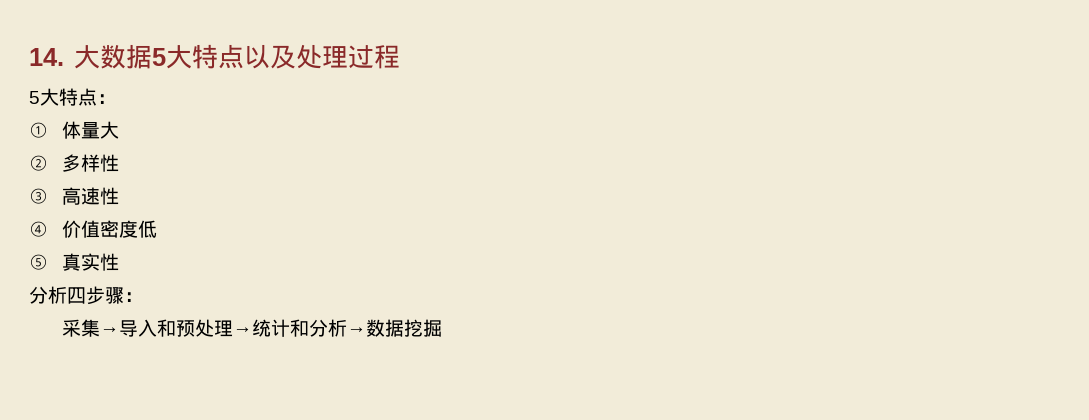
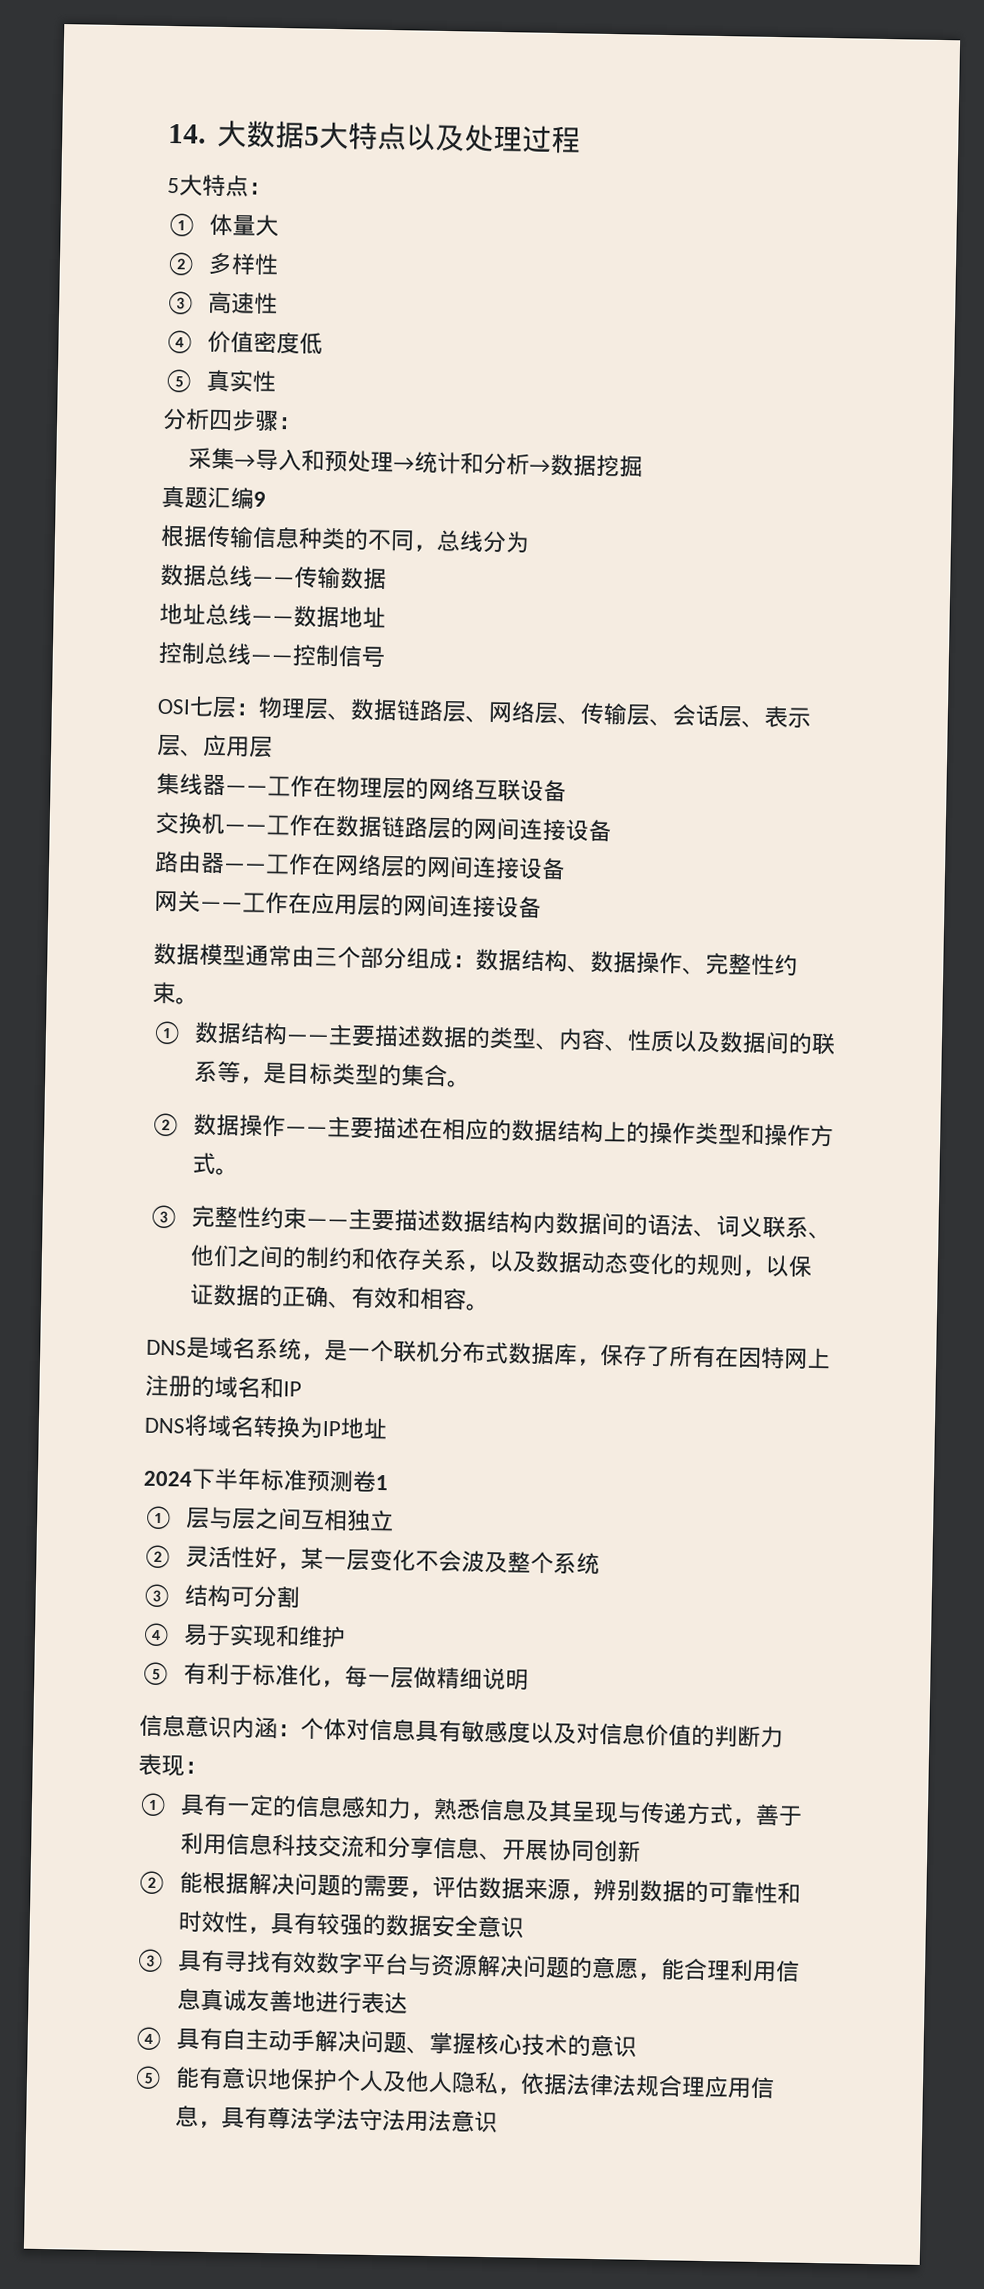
(443, 328) none -> [161,485,266,510] [160,524,530,554] [160,563,387,590] [159,602,386,629] [158,641,386,668] [157,695,811,729] [156,733,273,758] [156,772,567,803] [155,811,612,843] [154,850,566,881] [154,890,542,919] [153,942,798,977] [152,981,199,1005] [151,1020,836,1056] [193,1060,471,1088] [150,1112,834,1148] [191,1152,239,1176] [148,1204,832,1240] [189,1244,813,1278] [189,1283,490,1311] [146,1336,831,1370] [145,1374,302,1400] [144,1414,388,1440] [143,1468,388,1493] [142,1505,394,1532] [142,1544,600,1576] [141,1583,300,1609] [140,1622,346,1649] [140,1661,529,1691] [139,1714,784,1749] [138,1753,208,1777] [137,1792,803,1827] [179,1832,641,1863] [136,1870,801,1905] [177,1910,524,1939] [134,1948,800,1983] [176,1988,408,2014] [133,2026,637,2058] [132,2065,775,2100] [174,2105,498,2134] // 真题汇编9 // 根据传输信息种类的不同，总线分为 // 数据总线——传输数据 // 地址总线——数据地址 // 控制总线——控制信号 // OSI七层：物理层、数据链路层、网络层、传输层、会话层、表示层、应用层 // 集线器——工作在物理层的网络互联设备 // 交换机——工作在数据链路层的网间连接设备 // 路由器——工作在网络层的网间连接设备 // 网关——工作在应用层的网间连接设备 // 数据模型通常由三个部分组成：数据结构、数据操作、完整性约束。 // ①数据结构——主要描述数据的类型、内容、性质以及数据间的联系等，是目标类型的集合。 // ②数据操作——主要描述在相应的数据结构上的操作类型和操作方式。 // ③完整性约束——主要描述数据结构内数据间的语法、词义联系、他们之间的制约和依存关系，以及数据动态变化的规则，以保证数据的正确、有效和相容。 // DNS是域名系统，是一个联机分布式数据库，保存了所有在因特网上注册的域名和IP // DNS将域名转换为IP地址 // 2024下半年标准预测卷1 // ①层与层之间互相独立 // ②灵活性好，某一层变化不会波及整个系统 // ③结构可分割 // ④易于实现和维护 // ⑤有利于标准化，每一层做精细说明 // 信息意识内涵：个体对信息具有敏感度以及对信息价值的判断力 // 表现： // ①具有一定的信息感知力，熟悉信息及其呈现与传递方式，善于利用信息科技交流和分享信息、开展协同创新 // ②能根据解决问题的需要，评估数据来源，辨别数据的可靠性和时效性，具有较强的数据安全意识 // ③具有寻找有效数字平台与资源解决问题的意愿，能合理利用信息真诚友善地进行表达 // ④具有自主动手解决问题、掌握核心技术的意识 // ⑤能有意识地保护个人及他人隐私，依据法律法规合理应用信息，具有尊法学法守法用法意识

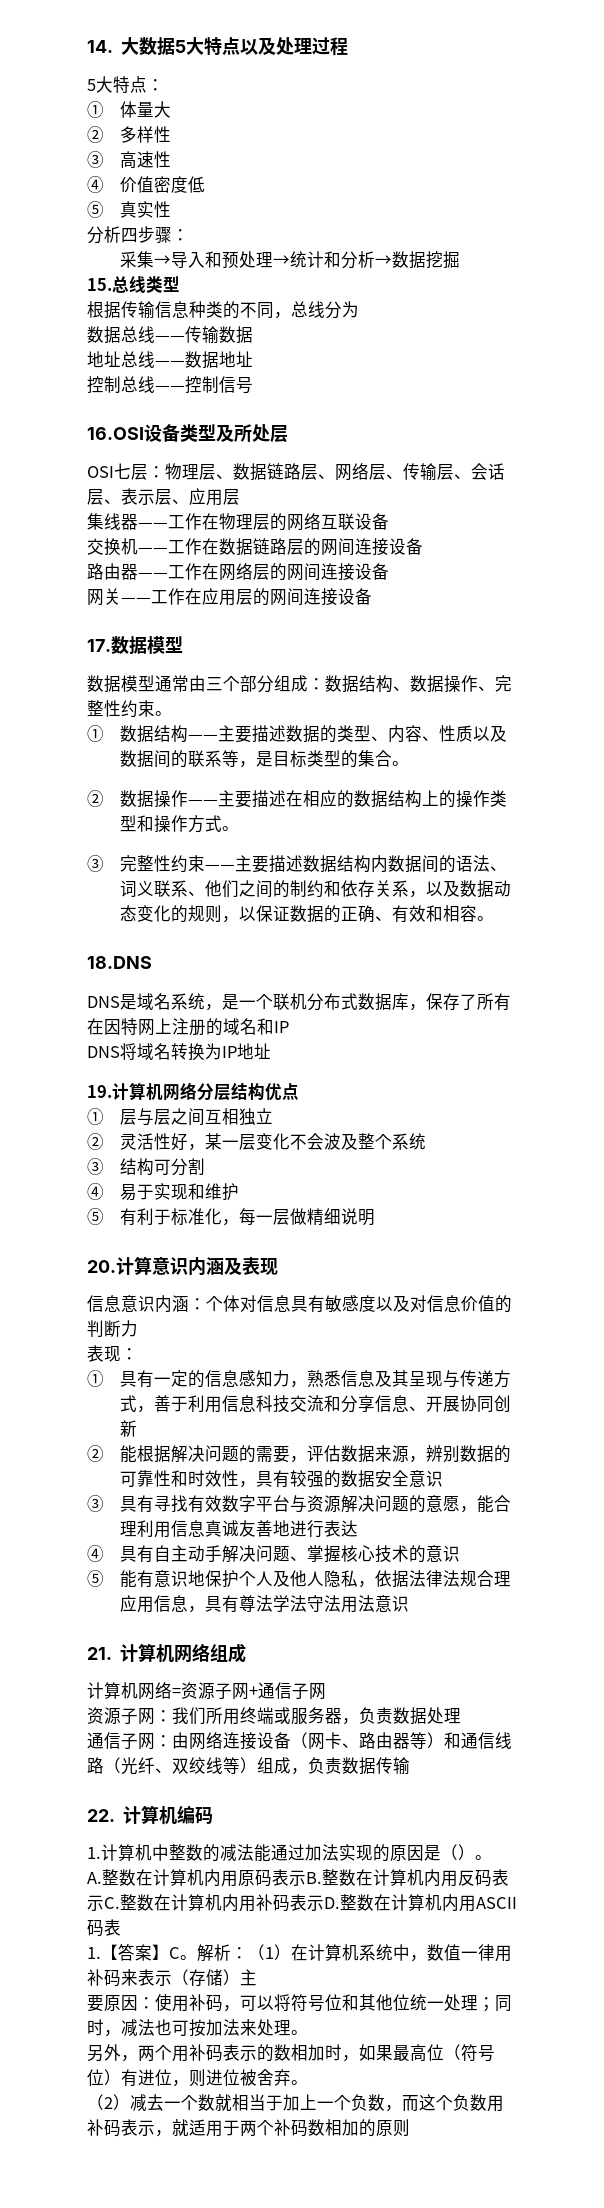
[161,485,266,510] 真题汇编9 -> [87,276,180,293] 15.总线类型
(386, 657) none -> [87,424,288,443] // 16.OSI设备类型及所处层
(542, 907) none -> [87,636,183,654] // 17.数据模型
(490, 1307) none -> [87,956,152,969] // 18.DNS
[143,1468,388,1493] 2024下半年标准预测卷1 -> [87,1082,299,1101] 19.计算机网络分层结构优点
(529, 1679) none -> [87,1256,278,1276] // 20.计算意识内涵及表现
(498, 2122) none -> [87,1643,247,1663] [87,1682,326,1700] [87,1707,461,1725] [87,1732,512,1750] [87,1757,410,1775] [87,1805,214,1825] [87,1844,492,1862] [87,1869,509,1887] [87,1894,517,1912] [87,1919,121,1937] [87,1944,512,1962] [87,1969,257,1987] [87,1994,512,2012] [87,2019,308,2037] [87,2044,495,2062] [87,2069,308,2087] [87,2094,504,2112] [87,2119,410,2137] // 21.计算机网络组成 // 计算机网络=资源子网+通信子网 // 资源子网：我们所用终端或服务器，负责数据处理 // 通信子网：由网络连接设备（网卡、路由器等）和通信线路（光纤、双绞线等）组成，负责数据传输 // 22.计算机编码 // 1.计算机中整数的减法能通过加法实现的原因是（）。 // A.整数在计算机内用原码表示B.整数在计算机内用反码表示C.整数在计算机内用补码表示D.整数在计算机内用ASCII码表 // 1.【答案】C。解析：（1）在计算机系统中，数值一律用补码来表示（存储）主 // 要原因：使用补码，可以将符号位和其他位统一处理；同时，减法也可按加法来处理。 // 另外，两个用补码表示的数相加时，如果最高位（符号位）有进位，则进位被舍弃。 // （2）减去一个数就相当于加上一个负数，而这个负数用补码表示，就适用于两个补码数相加的原则

